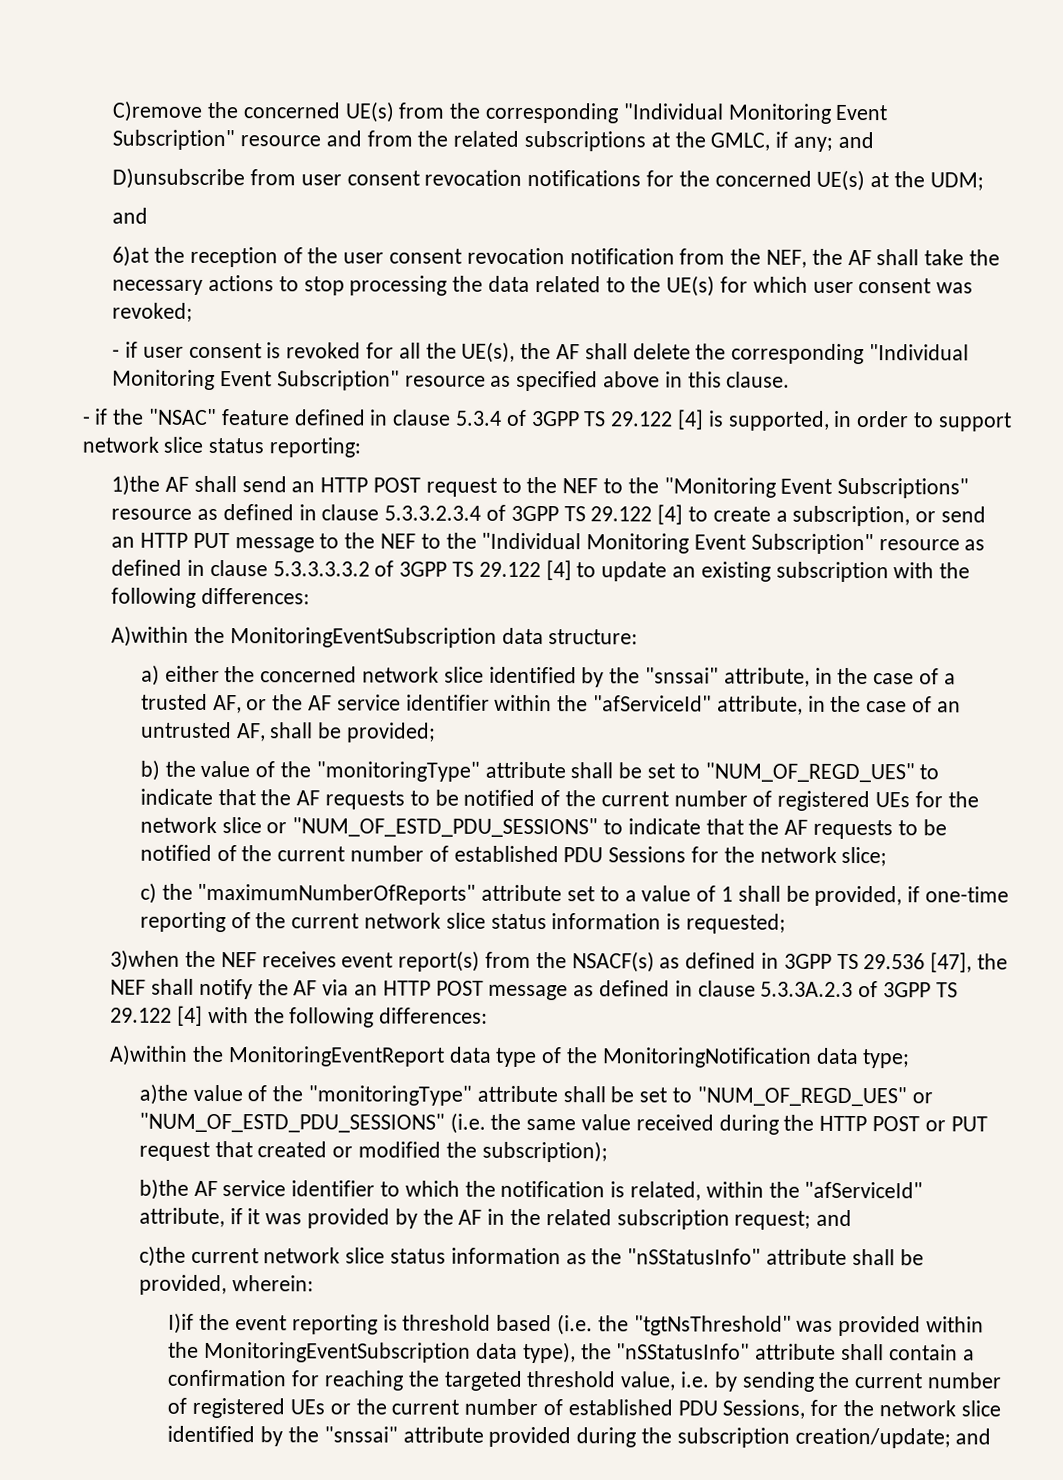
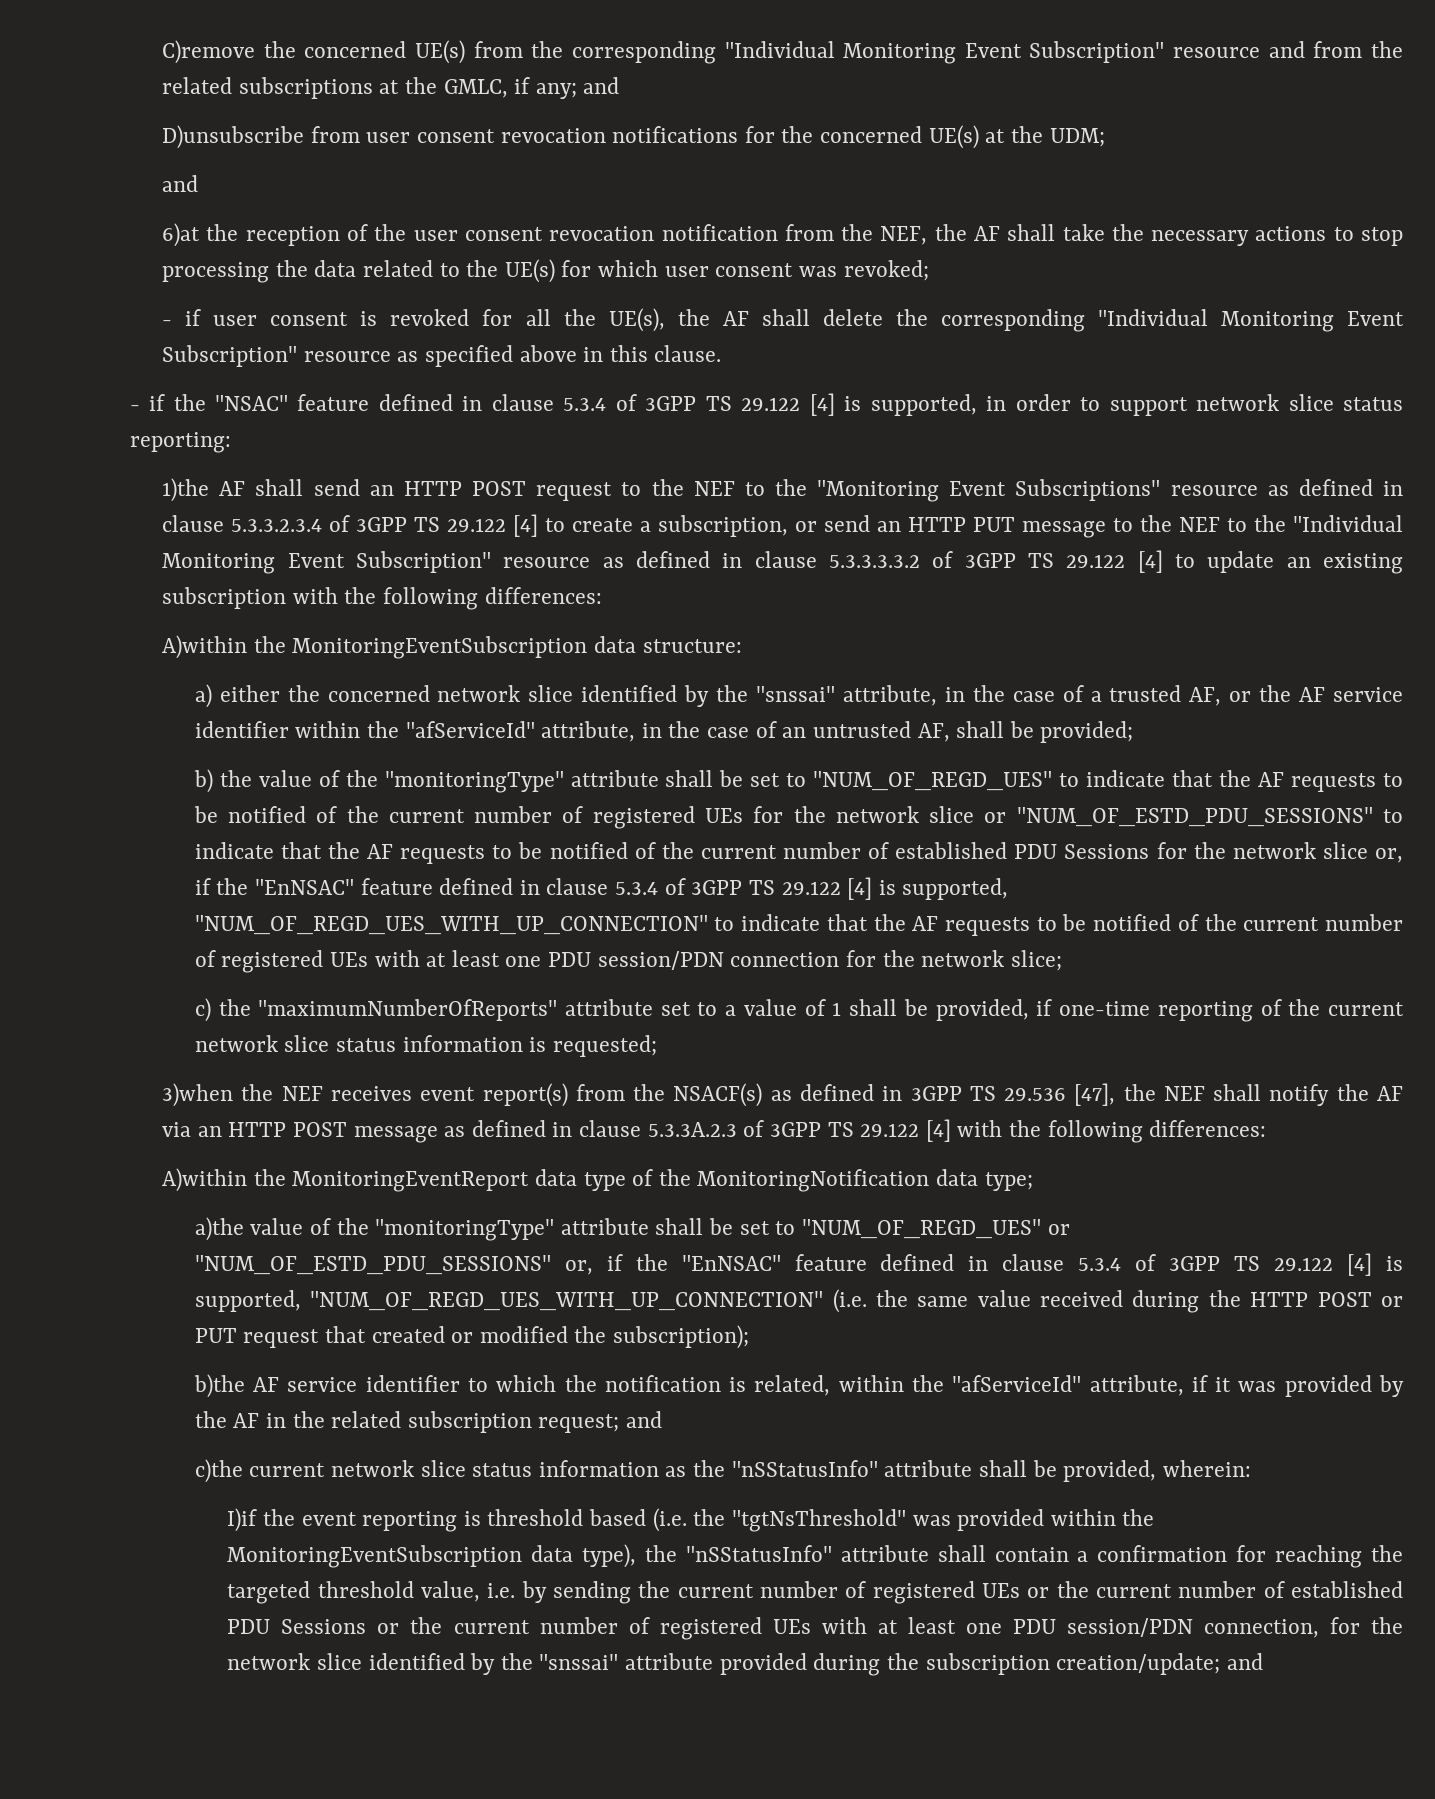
(837, 854) none -> [1322,842,1403,863] [194,877,1009,900] [194,914,1403,936] [194,950,1005,973] slice or, if the "EnNSAC" feature defined in clause 5.3.4 of 3GPP TS 29.122 [4] is supported, "NUM_OF_REGD_UES_WITH_UP_CONNECTION" to indicate that the AF requests to be notified of the current number of registered UEs with at least one PDU session/PDN connection for the network
(445, 1122) none -> [564,1253,1404,1276] [194,1290,824,1312] or, if the "EnNSAC" feature defined in clause 5.3.4 of 3GPP TS 29.122 [4] is supported, "NUM_OF_REGD_UES_WITH_UP_CONNECTION"
[722,1399,806,1419] Sessions, -> [281,1617,1319,1640] Sessions or the current number of registered UEs with at least one PDU session/PDN connection,

